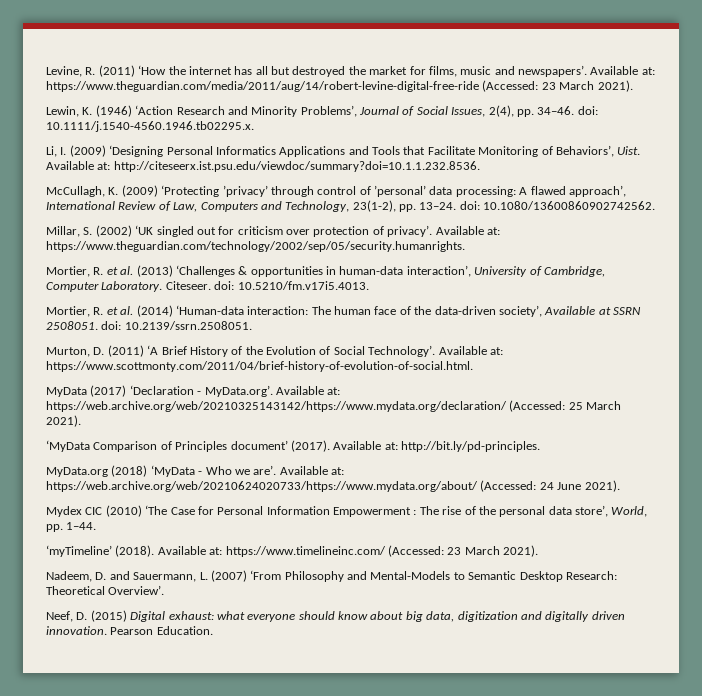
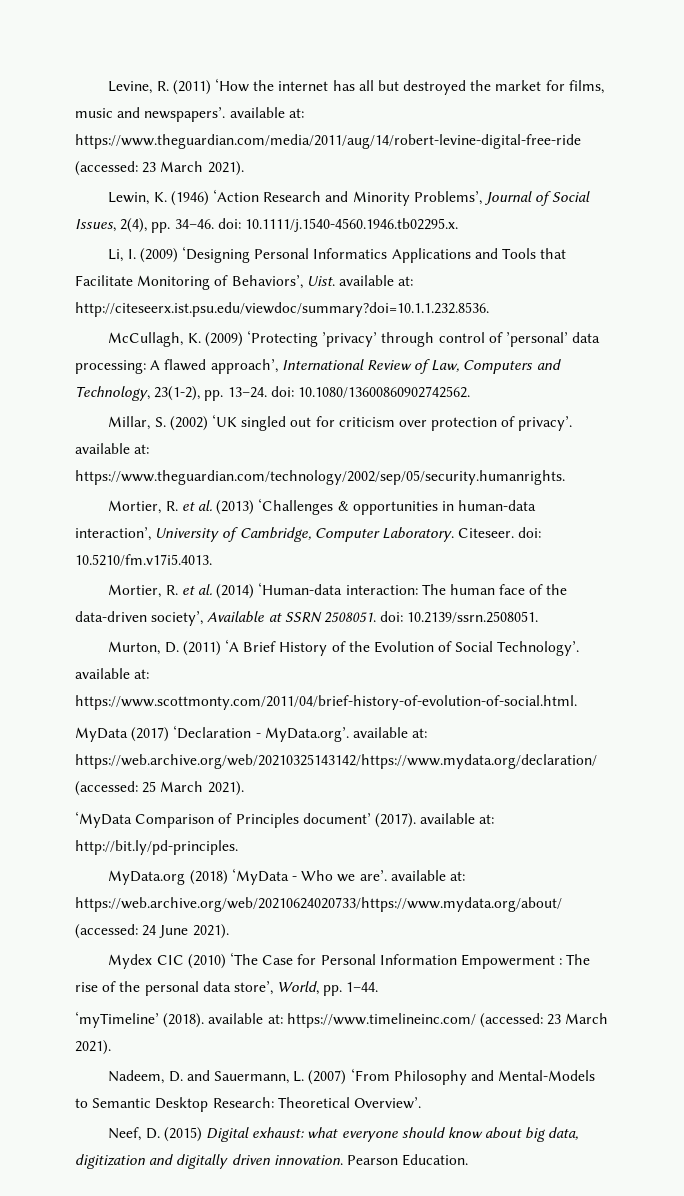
[590,66,639,75] Available -> [229,107,285,118] available
[482,80,539,92] (Accessed: -> [75,161,138,176] (accessed:
[46,161,94,170] Available -> [338,275,394,286] available
[435,226,484,235] Available -> [75,443,130,454] available
[438,346,487,355] Available -> [75,668,130,679] available
[275,386,324,395] Available -> [352,727,408,738] available
[509,400,566,412] (Accessed: -> [75,781,138,796] (accessed:
[333,441,382,450] Available -> [420,813,476,824] available
[279,466,328,475] Available -> [390,870,446,881] available
[480,480,537,492] (Accessed: -> [75,924,138,939] (accessed:
[157,546,206,555] Available -> [208,1013,264,1024] available
[387,545,444,557] (Accessed: -> [479,1013,543,1028] (accessed:

